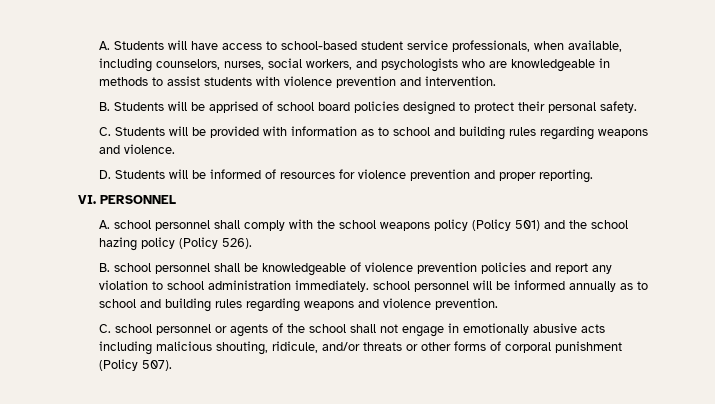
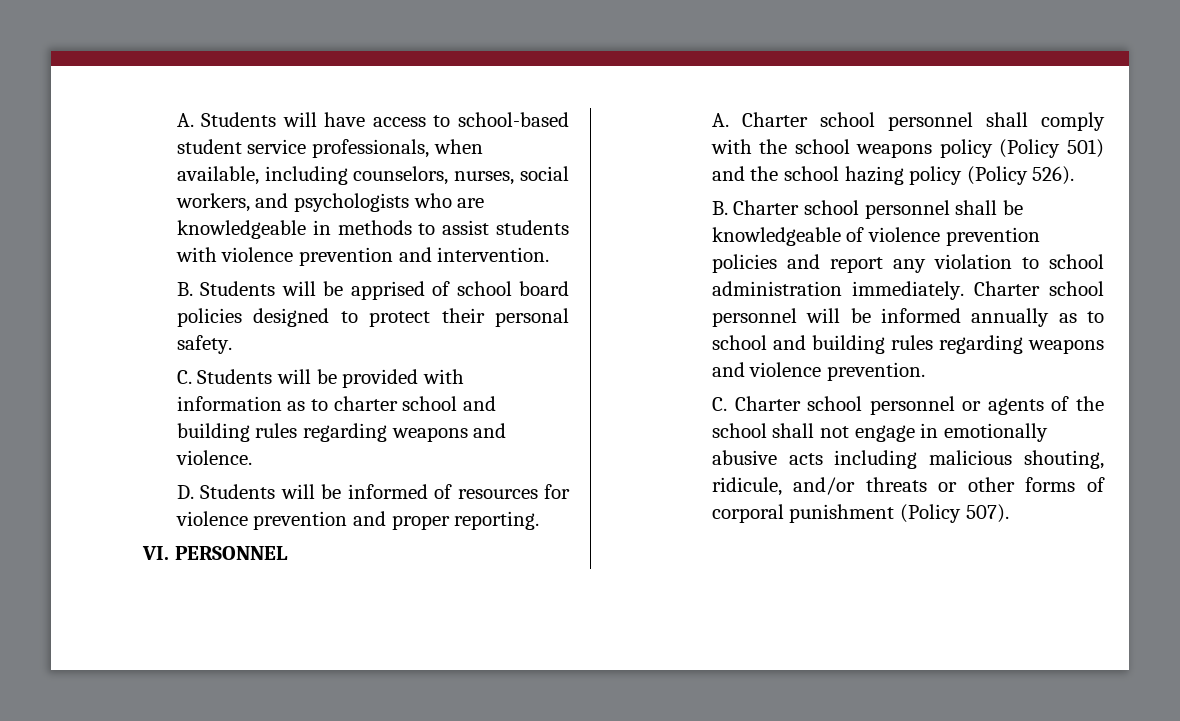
(390, 131) none -> [333,396,398,411] charter
(111, 224) none -> [741,112,808,127] Charter
(111, 267) none -> [733,200,800,215] Charter
(370, 286) none -> [973,281,1040,296] Charter
(112, 328) none -> [734,396,801,411] Charter

